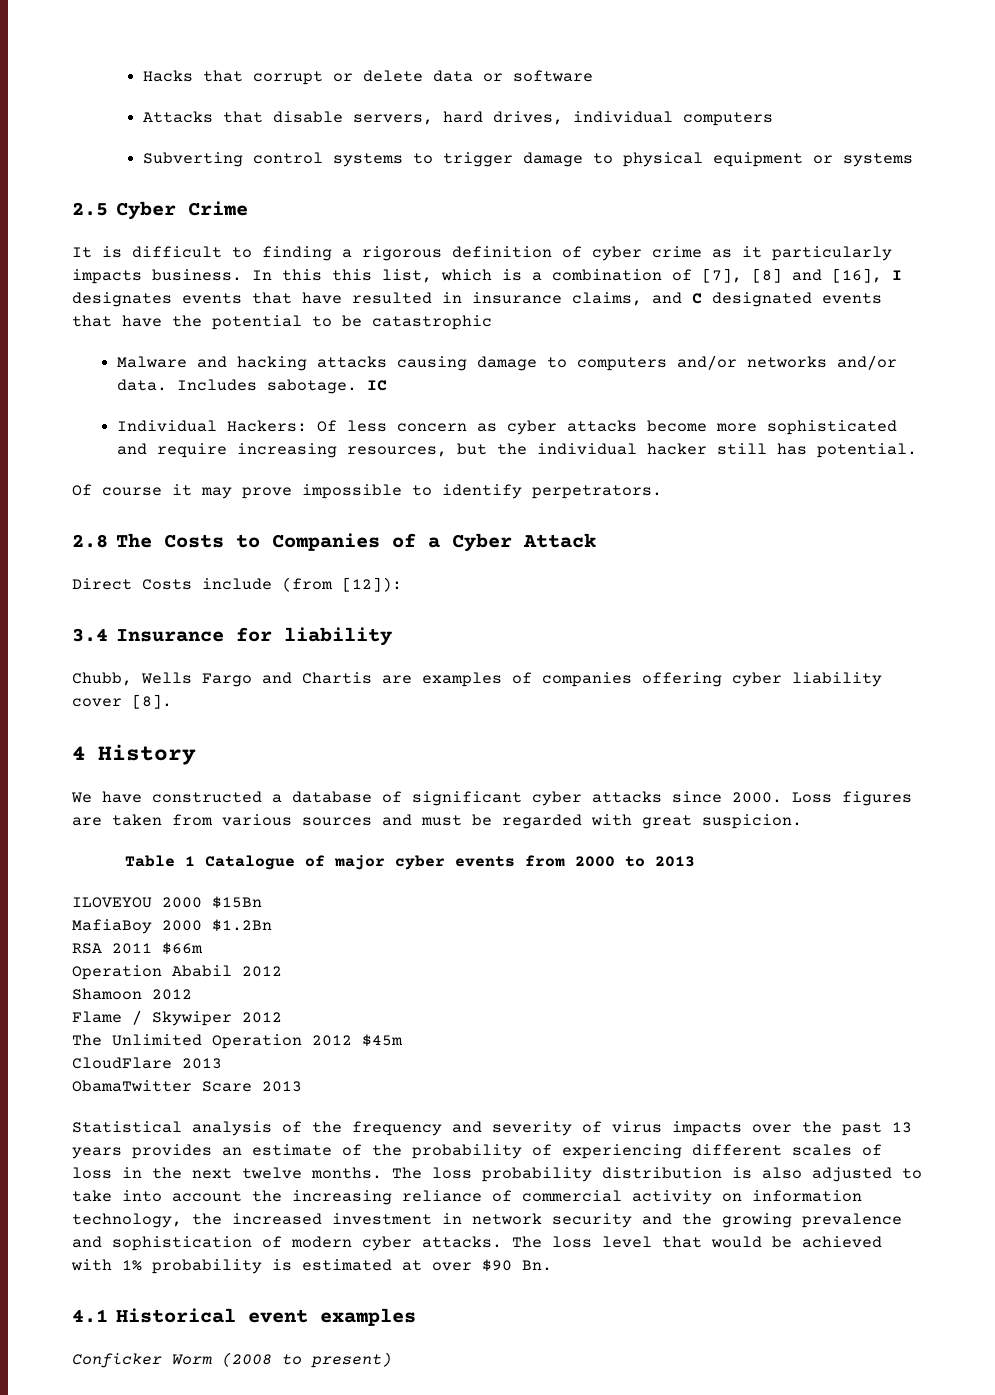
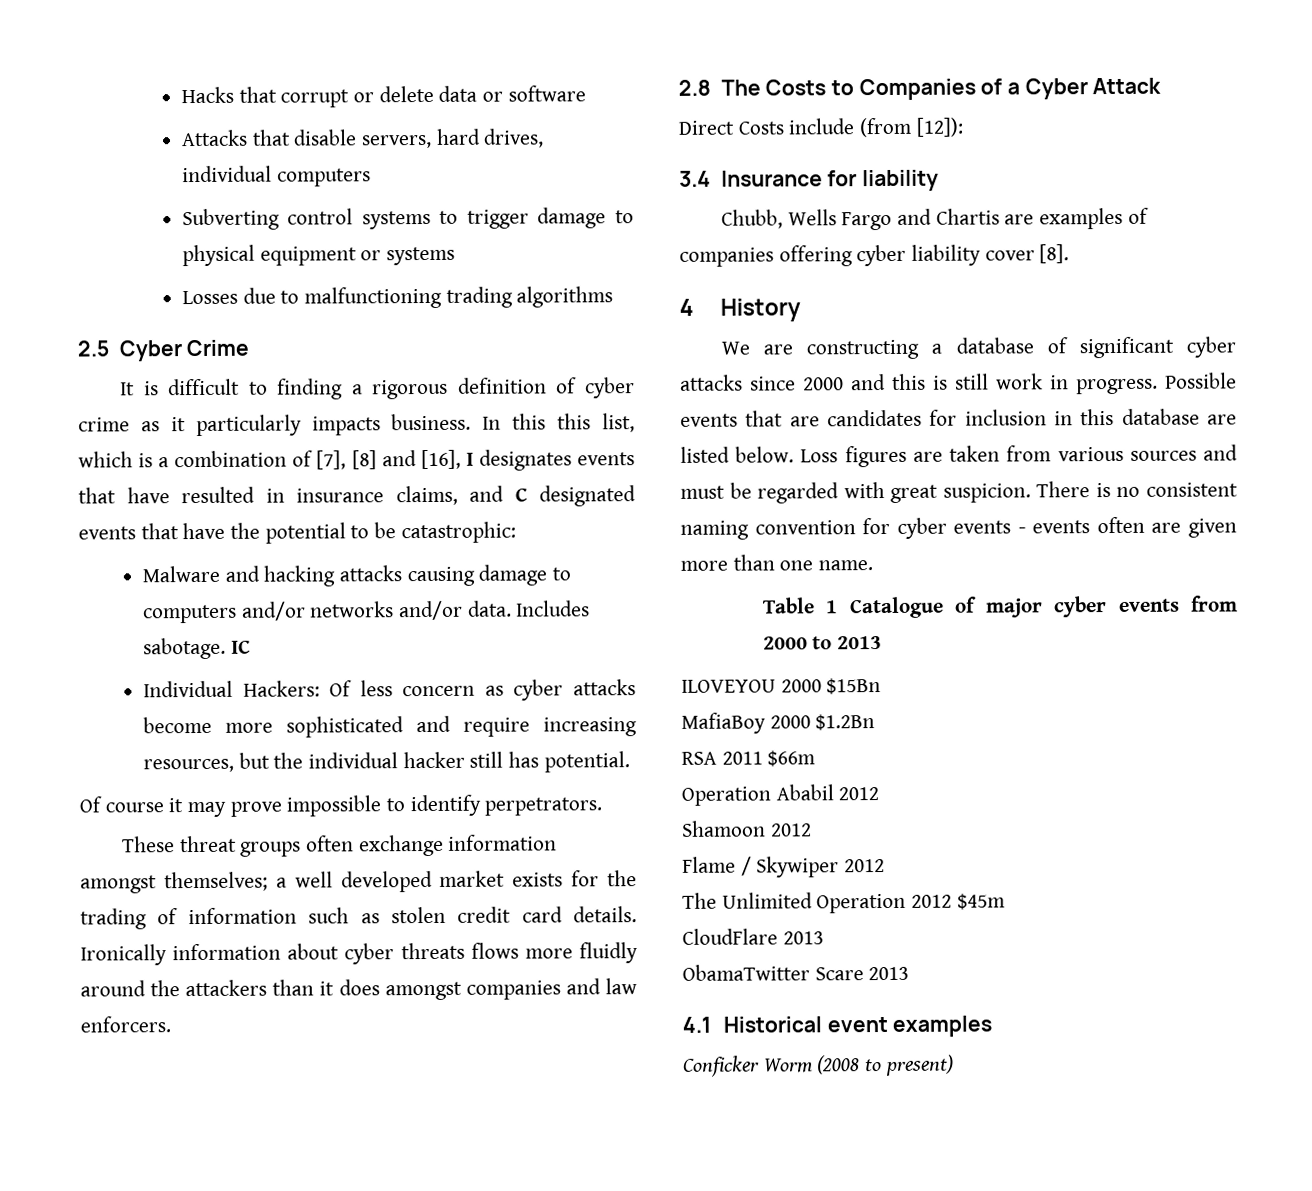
(913, 160) none -> [181,286,614,309] // Losses due to malfunctioning trading algorithms
[372,315,492,330] catastrophic -> [400,521,516,544] catastrophic:
(662, 492) none -> [122,834,558,857] [80,870,637,894] [80,906,637,930] [80,942,638,966] [80,978,637,1001] [80,1016,171,1033] // These threat groups often exchange information amongst themselves; a well developed market exists for the trading of information such as stolen credit card details. Ironically information about cyber threats flows more fluidly around the attackers than it does amongst companies and law enforcers.
[102,791,262,803] have constructed -> [763,339,920,360] are constructing
[732,792,782,803] 2000. -> [803,372,1237,395] [680,408,1237,427] [680,446,795,463] 2000 and this is still work in progress. Possible events that are candidates for inclusion in this database are listed below.
(802, 821) none -> [1036,481,1238,498] [680,516,1237,540] [680,554,874,571] There is no consistent naming convention for cyber events - events often are given more than one name.
[72,1121,912,1136] [72,1144,882,1159] [72,1167,922,1182] [72,1190,862,1205] [72,1213,902,1228] [72,1236,882,1251] [71,1259,552,1274] // Statistical analysis of the frequency and severity of virus impacts over the past 13 years provides an estimate of the probability of experiencing different scales of loss in the next twelve months. The loss probability distribution is also adjusted to take into account the increasing reliance of commercial activity on information technology, the increased investment in network security and the growing prevalence and sophistication of modern cyber attacks. The loss level that would be achieved with 1% probability is estimated at over $90 Bn. -> (910, 973) none

